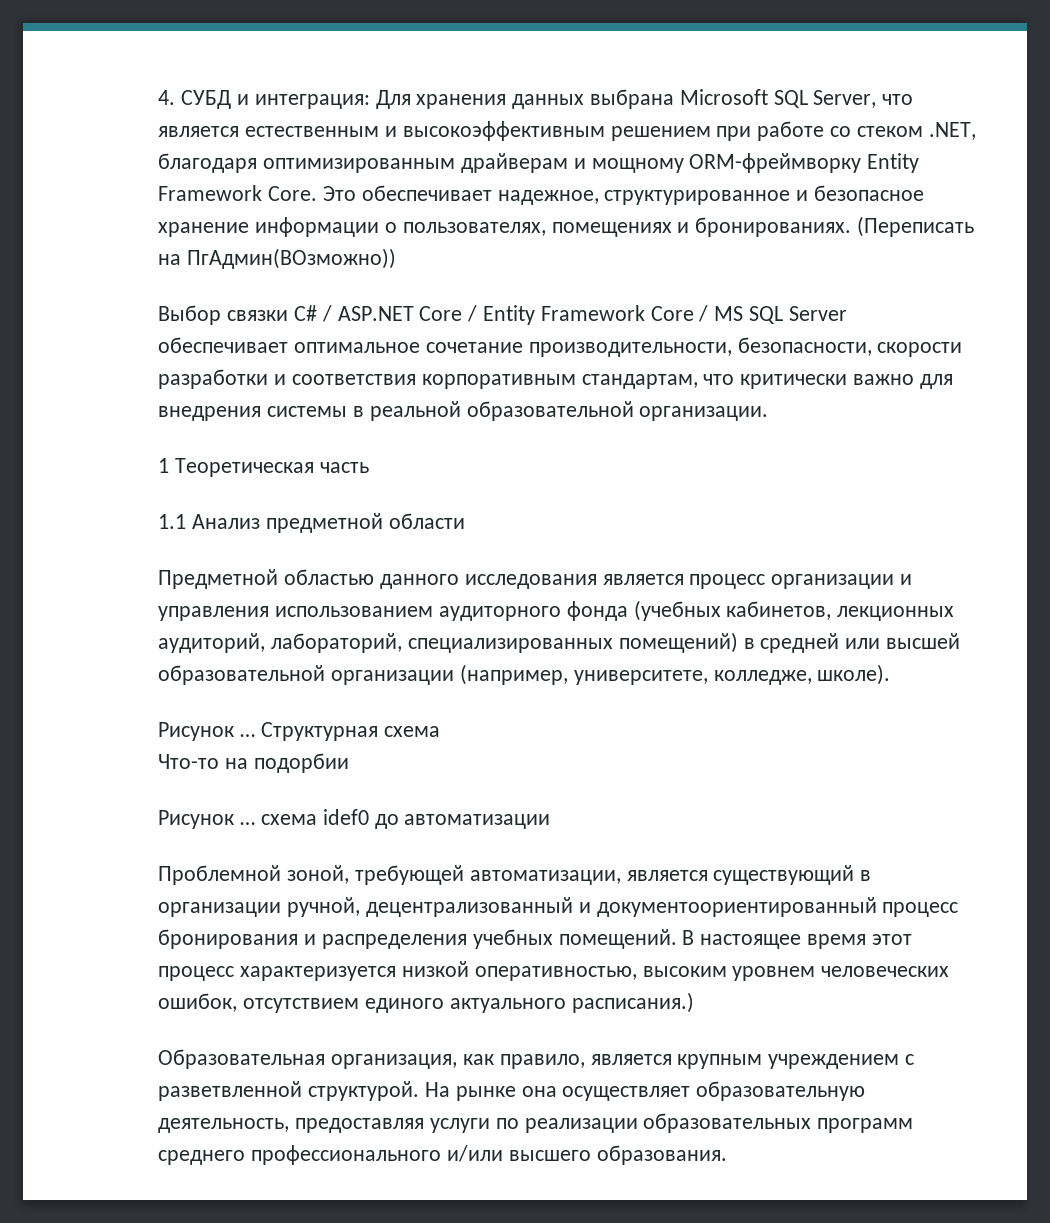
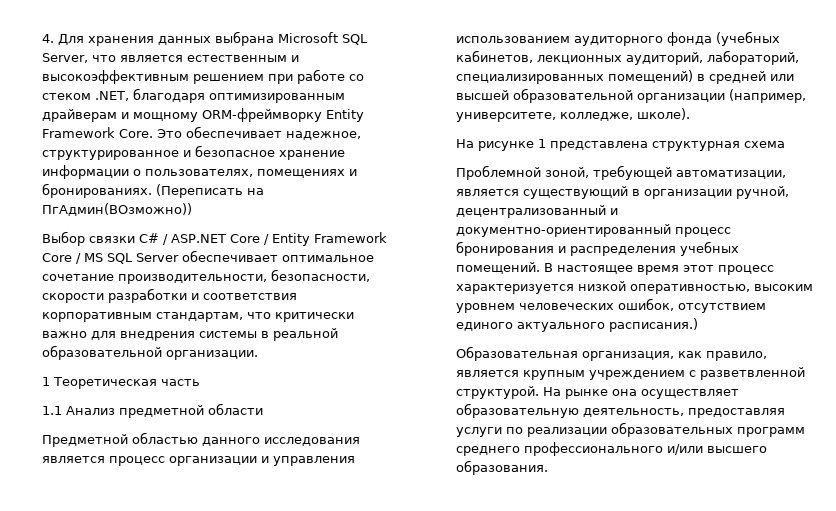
[181,90,370,109] СУБД и интеграция: -> (55, 38) none
[158,722,440,741] [158,753,350,773] [158,809,551,829] Рисунок … Структурная схема // Что-то на подорбии // Рисунок … схема idef0 до автоматизации -> [456,139,786,151] На рисунке 1 представлена структурная схема
[596,897,877,917] документоориентированный -> [456,224,672,237] документно-ориентированный

